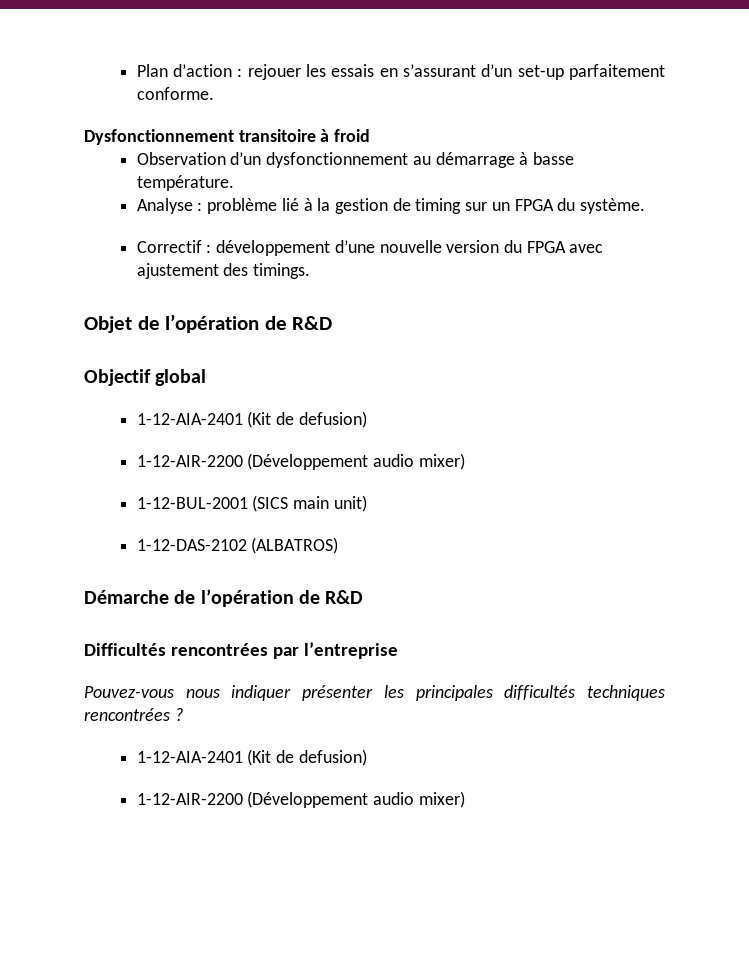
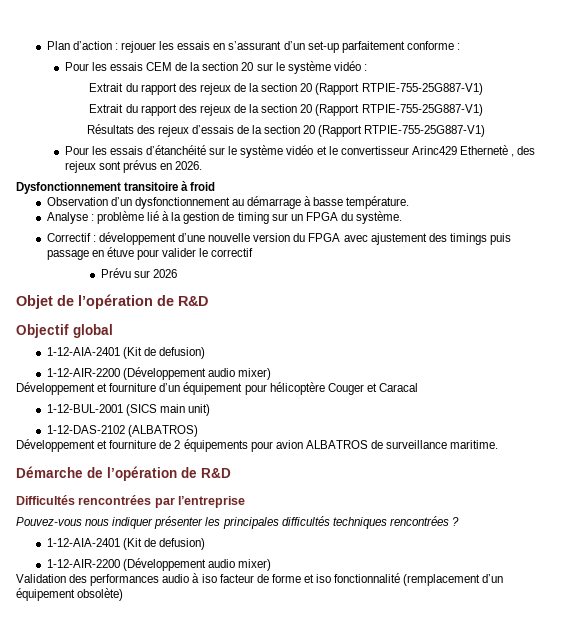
[136,87,214,100] conforme. -> [406,41,460,50] [64,61,367,74] [89,83,483,95] [89,104,483,116] [86,124,486,137] [64,145,536,158] [64,160,203,173] conforme : // Pour les essais CEM de la section 20 sur le système vidéo : // Extrait du rapport des rejeux de la section 20 (Rapport RTPIE-755-25G887-V1) // Extrait du rapport des rejeux de la section 20 (Rapport RTPIE-755-25G887-V1) // Résultats des rejeux d’essais de la section 20 (Rapport RTPIE-755-25G887-V1) // Pour les essais d’étanchéité sur le système vidéo et le convertisseur Arinc429 Ethernetè , des rejeux sont prévus en 2026.
[253,263,311,279] timings. -> [449,233,511,245] [46,247,254,260] [100,268,177,278] timings puis passage en étuve pour valider le correctif // Prévu sur 2026
(465, 461) none -> [16,382,418,395] // Développement et fourniture d’un équipement pour hélicoptère Couger et Caracal
(339, 545) none -> [16,439,499,452] // Développement et fourniture de 2 équipements pour avion ALBATROS de surveillance maritime.
(465, 799) none -> [16,573,504,586] [16,588,124,601] // Validation des performances audio à iso facteur de forme et iso fonctionnalité (remplacement d’un équipement obsolète)

